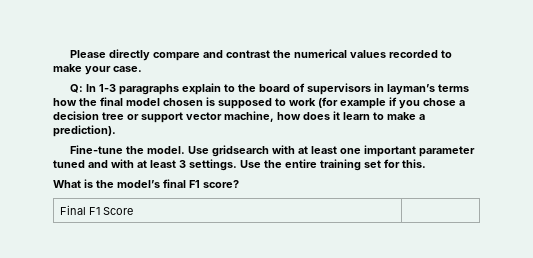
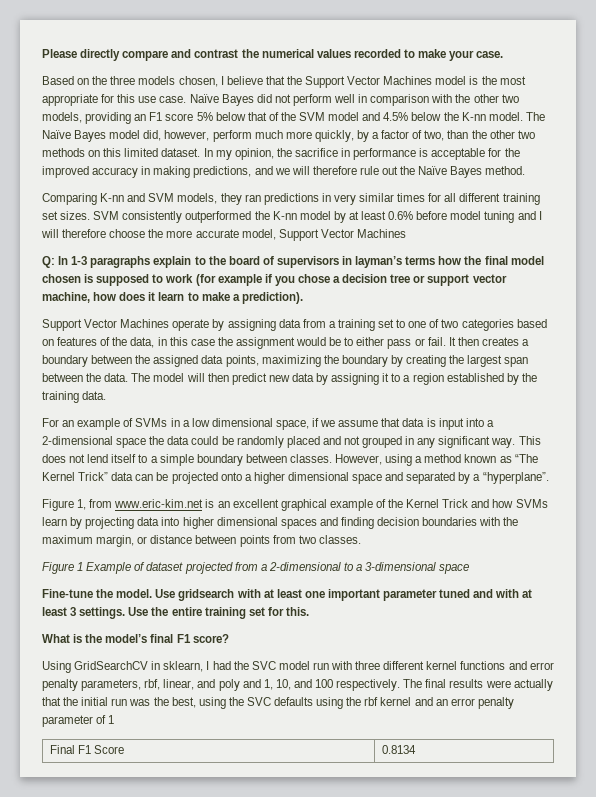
(142, 69) none -> [42,76,526,88] [42,94,519,106] [42,112,545,124] [42,130,535,142] [42,148,520,160] [42,166,526,178] [42,193,540,205] [42,211,542,223] [41,229,406,241] // Based on the three models chosen, I believe that the Support Vector Machines model is the most appropriate for this use case. Naïve Bayes did not perform well in comparison with the other two models, providing an F1 score 5% below that of the SVM model and 4.5% below the K-nn model. The Naïve Bayes model did, however, perform much more quickly, by a factor of two, than the other two methods on this limited dataset. In my opinion, the sacrifice in performance is acceptable for the improved accuracy in making predictions, and we will therefore rule out the Naïve Bayes method. // Comparing K-nn and SVM models, they ran predictions in very similar times for all different training set sizes. SVM consistently outperformed the K-nn model by at least 0.6% before model tuning and I will therefore choose the more accurate model, Support Vector Machines
(116, 131) none -> [42,319,547,331] [42,337,530,349] [42,355,529,367] [42,373,537,385] [42,391,107,403] [42,418,494,430] [42,436,541,448] [42,454,538,466] [42,472,549,484] [42,499,548,511] [42,517,519,529] [42,535,361,547] [42,562,470,574] // Support Vector Machines operate by assigning data from a training set to one of two categories based on features of the data, in this case the assignment would be to either pass or fail. It then creates a boundary between the assigned data points, maximizing the boundary by creating the largest span between the data. The model will then predict new data by assigning it to a region established by the training data. // For an example of SVMs in a low dimensional space, if we assume that data is input into a 2-dimensional space the data could be randomly placed and not grouped in any significant way. This does not lend itself to a simple boundary between classes. However, using a method known as “The Kernel Trick” data can be projected onto a higher dimensional space and separated by a “hyperplane”. // Figure 1, from www.eric-kim.net is an excellent graphical example of the Kernel Trick and how SVMs learn by projecting data into higher dimensional spaces and finding decision boundaries with the maximum margin, or distance between points from two classes. // Figure 1 Example of dataset projected from a 2-dimensional to a 3-dimensional space
(239, 184) none -> [42,661,554,673] [42,679,553,691] [42,697,514,709] [42,715,115,727] // Using GridSearchCV in sklearn, I had the SVC model run with three different kernel functions and error penalty parameters, rbf, linear, and poly and 1, 10, and 100 respectively. The final results were actually that the initial run was the best, using the SVC defaults using the rbf kernel and an error penalty parameter of 1
(134, 211) none -> [382,745,417,754] 0.8134

